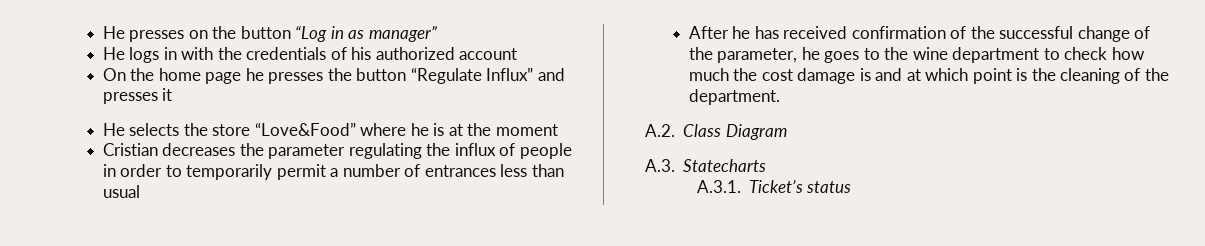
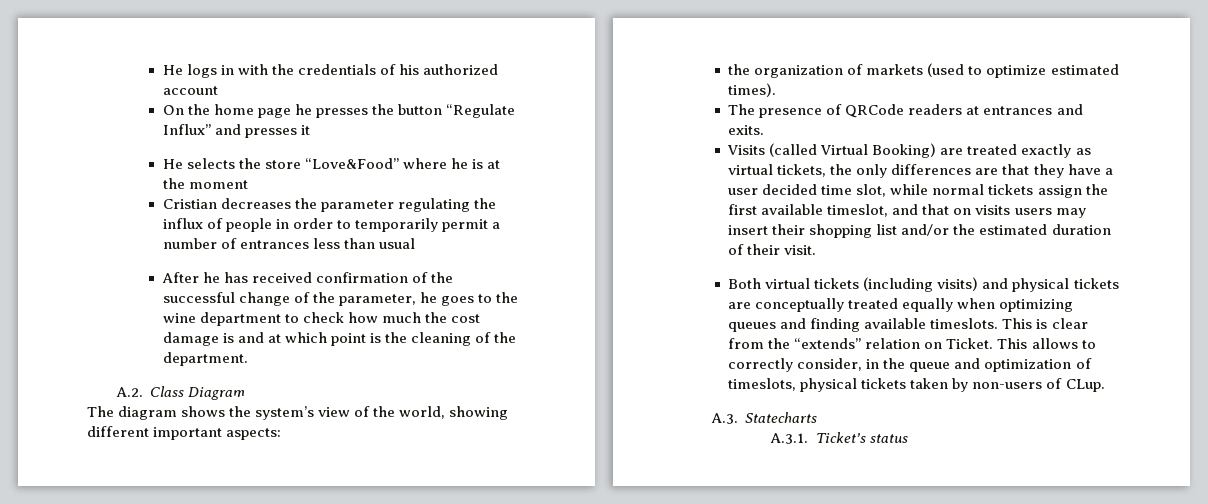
[102,26,437,42] [102,47,125,60] He presses on the button “Log in as manager” // He -> [162,65,183,75] He
(787, 132) none -> [87,406,509,420] [87,426,282,440] [728,63,1119,78] [728,83,777,97] [728,104,1083,118] [728,125,765,135] [727,143,1091,158] [728,164,1113,178] [728,184,1108,198] [728,204,1086,218] [728,224,1111,238] [728,244,817,255] [728,277,1119,292] [728,298,1074,312] [728,318,1088,332] [728,338,1096,349] [728,358,1092,372] [728,378,1105,392] // The diagram shows the system’s view of the world, showing different important aspects: // the organization of markets (used to optimize estimated times). // The presence of QRCode readers at entrances and exits. // Visits (called Virtual Booking) are treated exactly as virtual tickets, the only differences are that they have a user decided time slot, while normal tickets assign the first available timeslot, and that on visits users may insert their shopping list and/or the estimated duration of their visit. // Both virtual tickets (including visits) and physical tickets are conceptually treated equally when optimizing queues and finding available timeslots. This is clear from the “extends” relation on Ticket. This allows to correctly consider, in the queue and optimization of timeslots, physical tickets taken by non-users of CLup.

